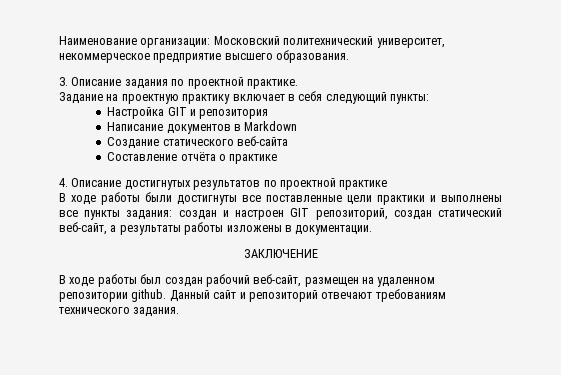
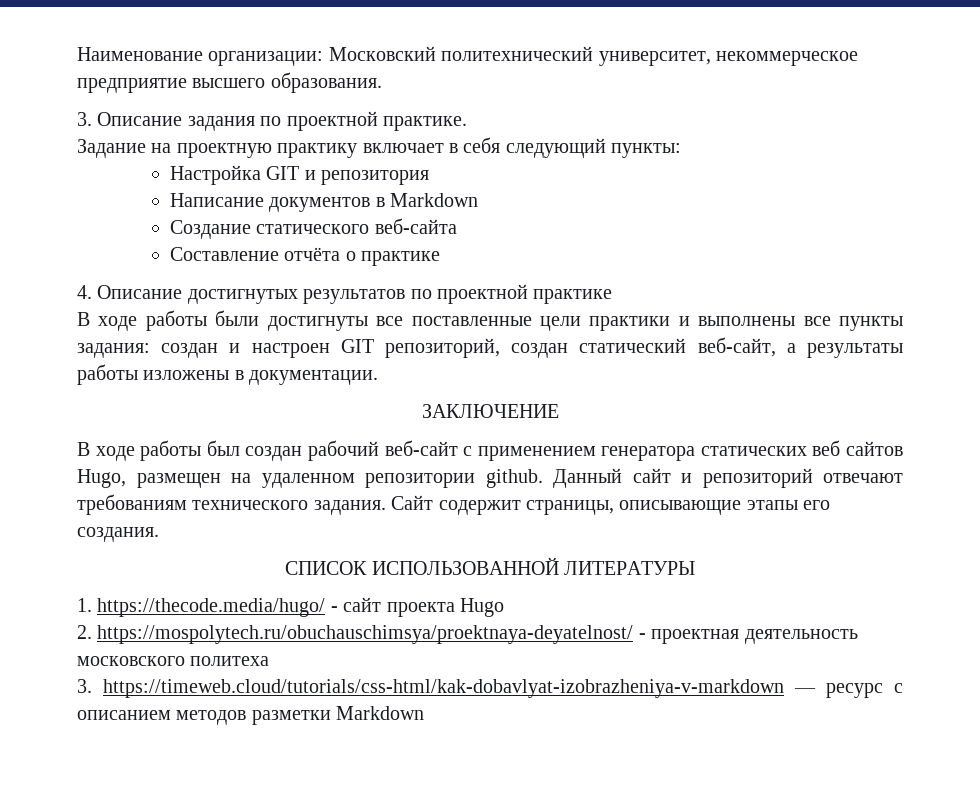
[253,274,302,287] веб-сайт, -> [384,440,903,461] [77,469,126,488] веб-сайт с применением генератора статических веб сайтов Hugo,
(180, 312) none -> [391,495,831,515] [77,527,159,542] [285,557,695,575] [77,597,504,617] [77,625,858,644] [77,656,270,666] [77,679,903,698] [77,706,425,725] Сайт содержит страницы, описывающие этапы его создания. // СПИСОК ИСПОЛЬЗОВАННОЙ ЛИТЕРАТУРЫ // 1. https://thecode.media/hugo/ - сайт проекта Hugo // 2. https://mospolytech.ru/obuchauschimsya/proektnaya-deyatelnost/ - проектная деятельность московского политеха // 3. https://timeweb.cloud/tutorials/css-html/kak-dobavlyat-izobrazheniya-v-markdown — ресурс с описанием методов разметки Markdown

